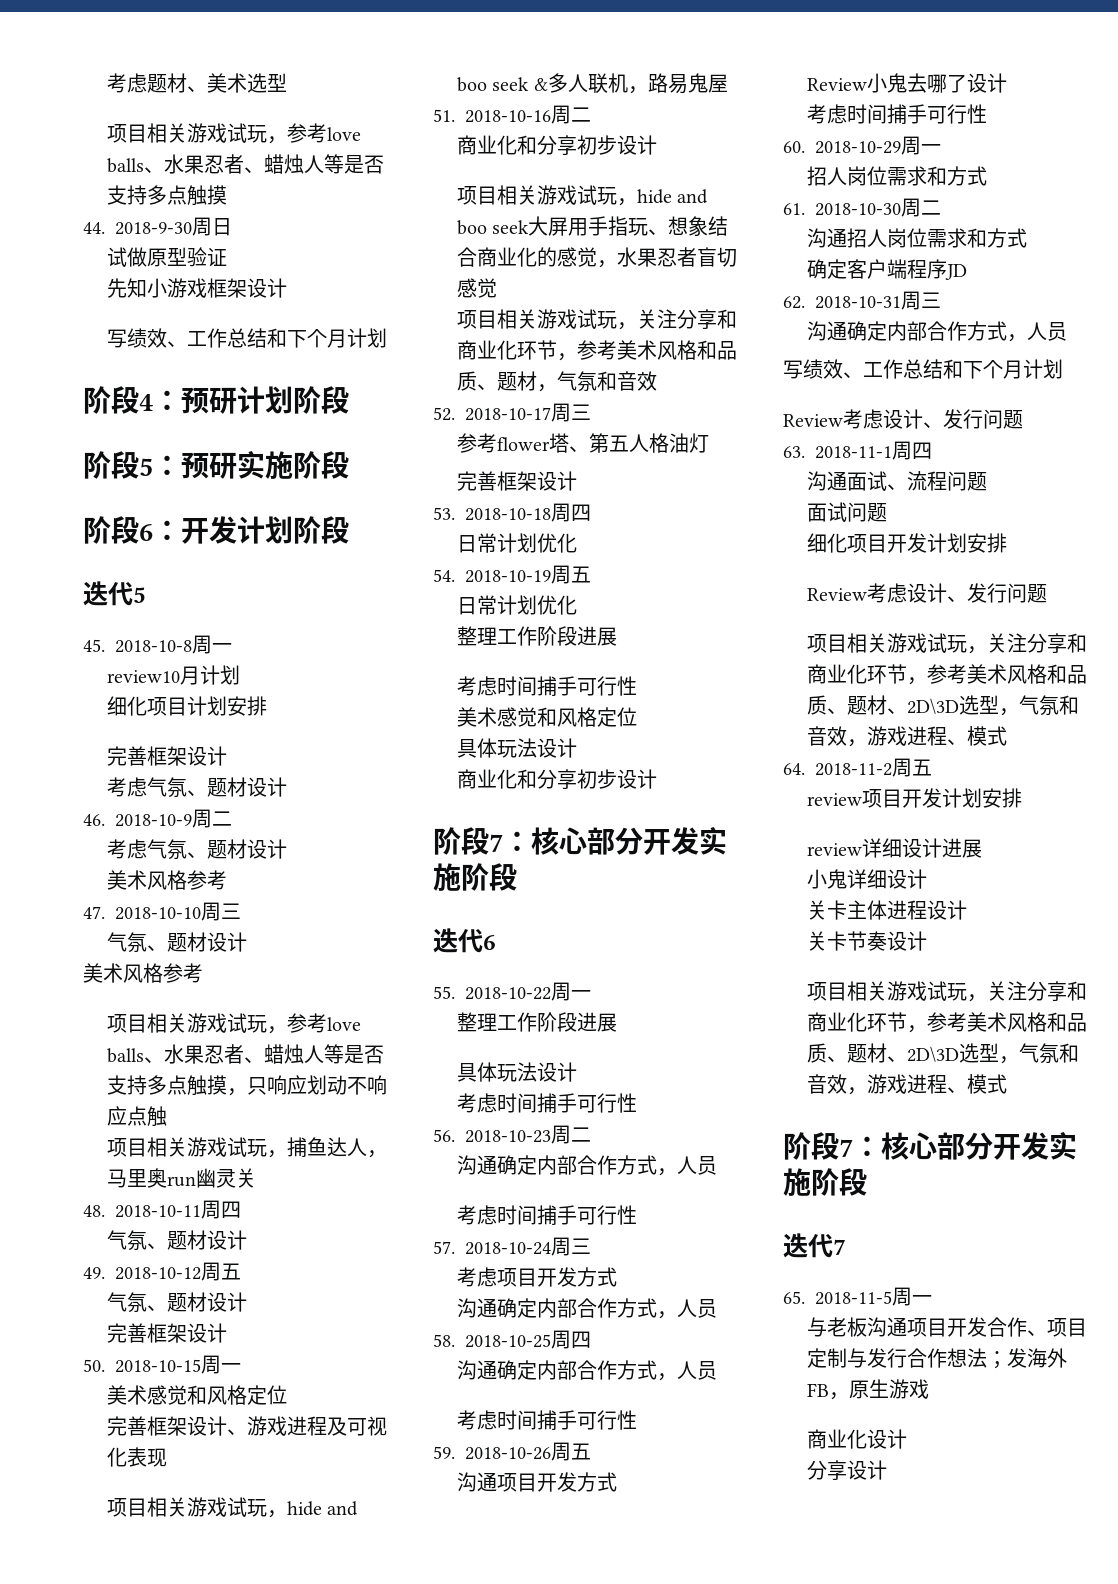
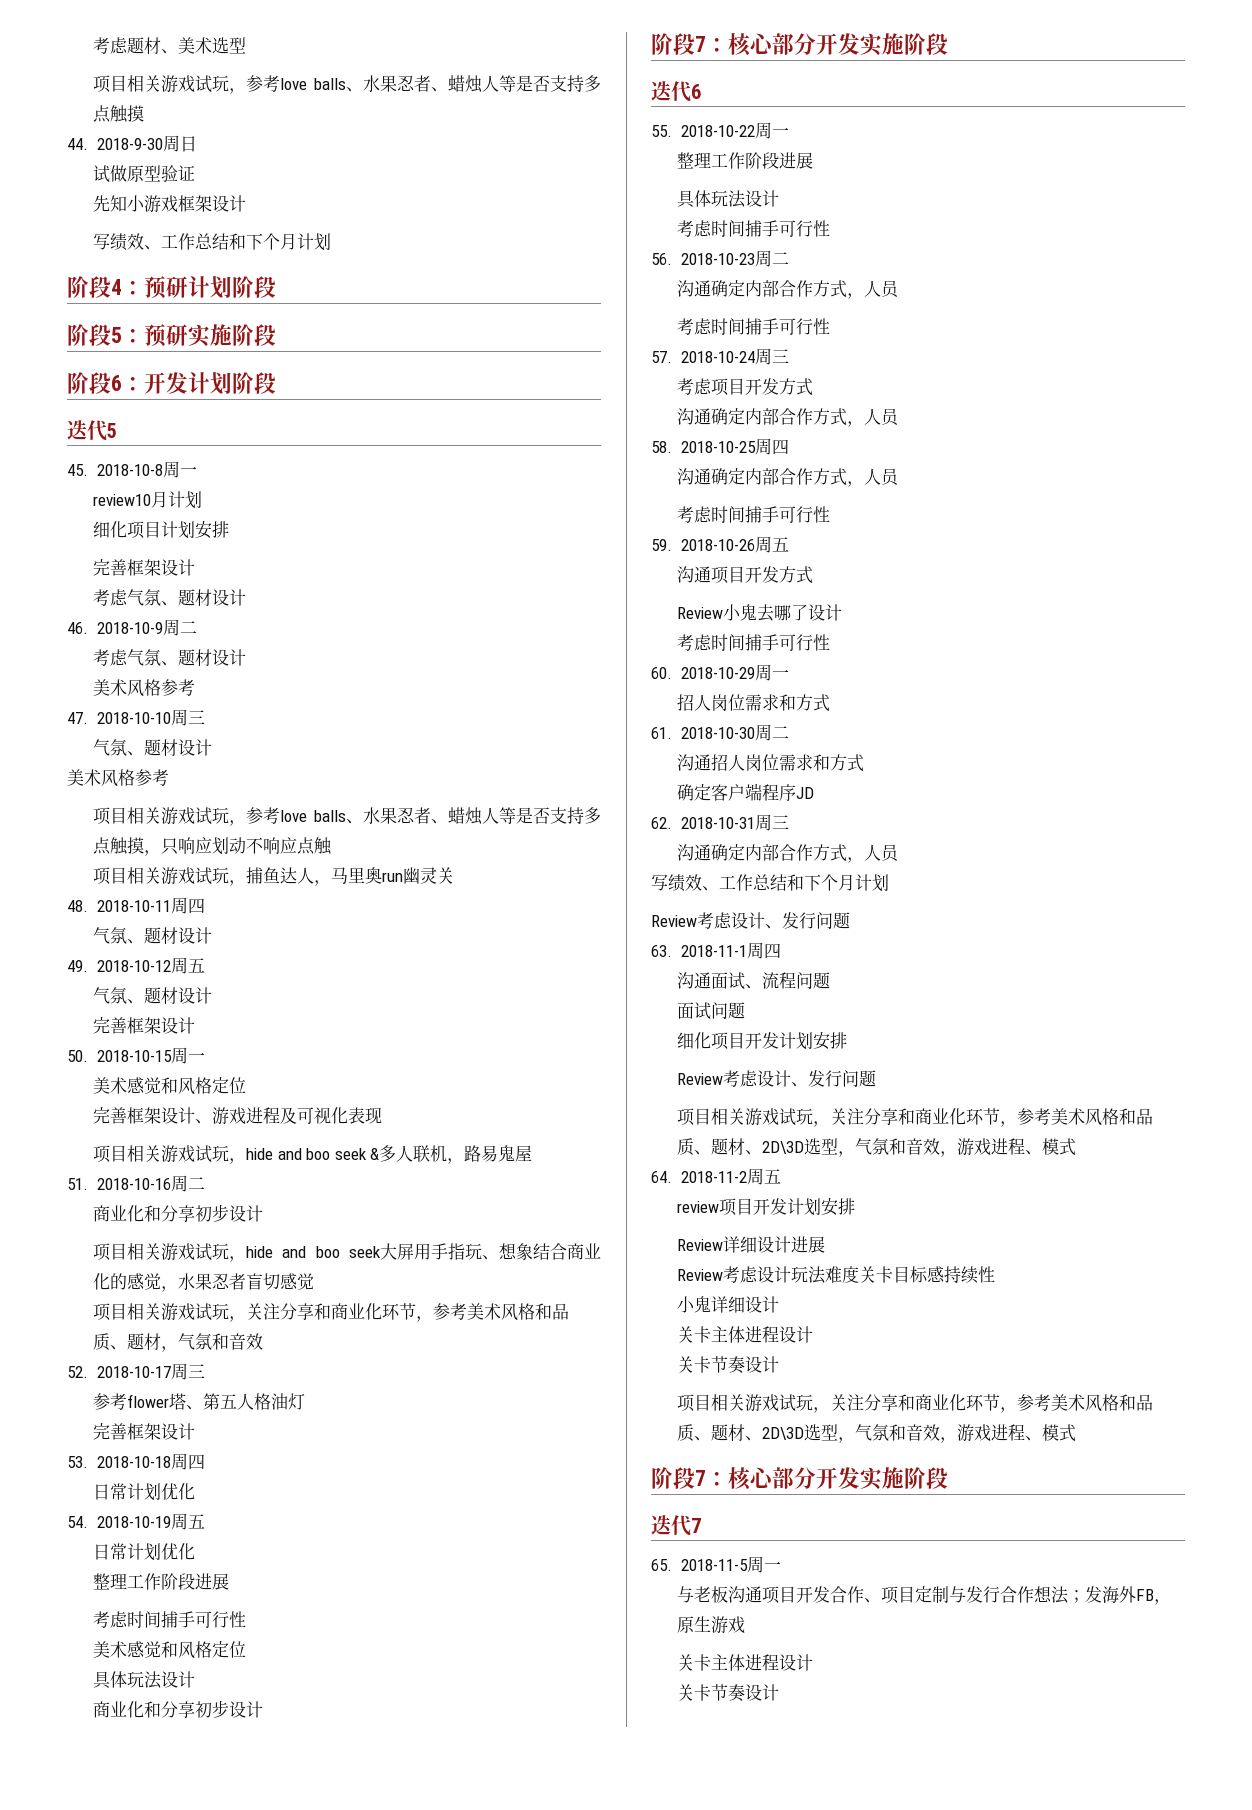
[806,843,862,856] review -> [677,1239,724,1251] Review
(982, 848) none -> [677,1266,996,1284] // Review考虑设计玩法难度关卡目标感持续性
[806,1429,907,1449] [806,1460,847,1481] 商业化设计 // 分享 -> [677,1654,814,1671] [677,1684,746,1702] 关卡主体进程设计 // 关卡节奏

